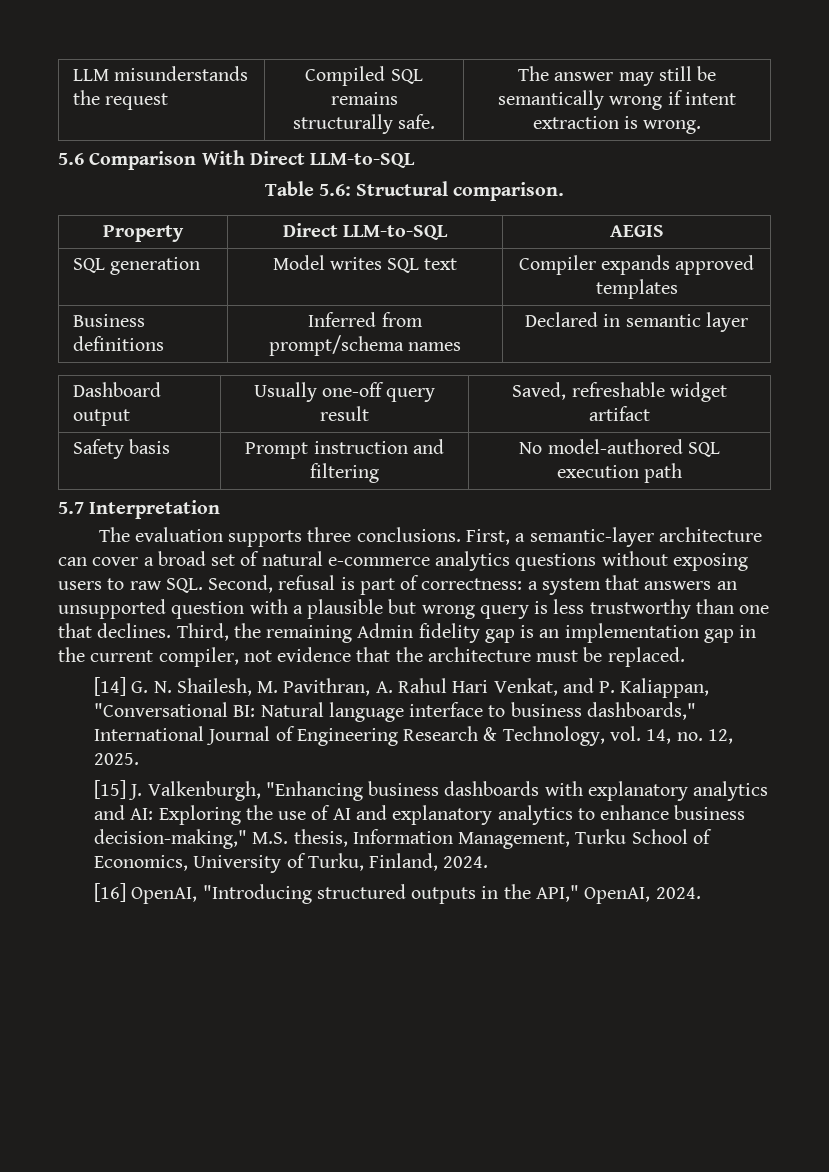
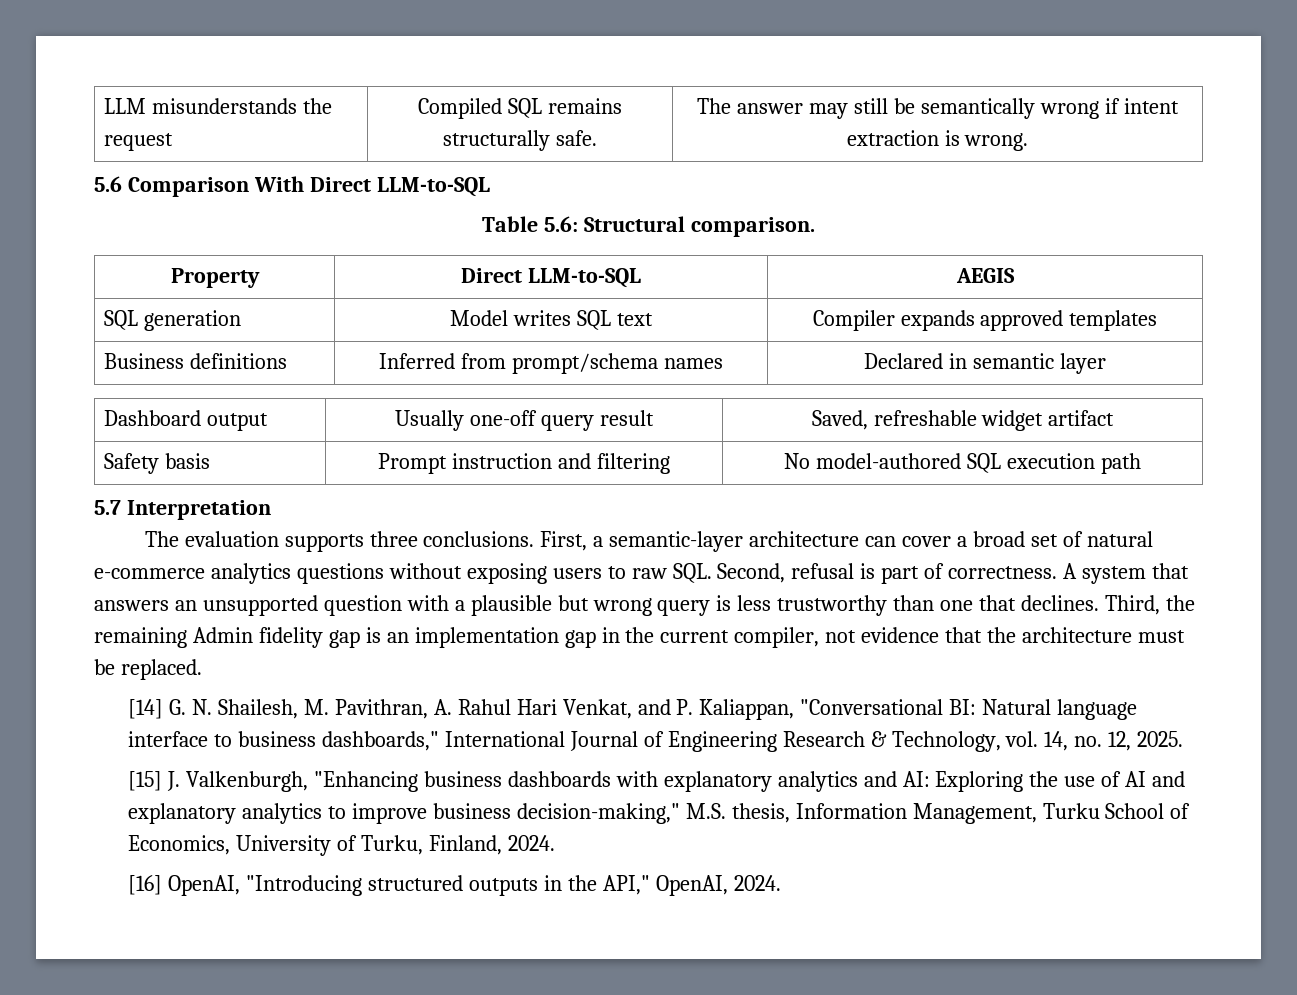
[421,578,538,590] correctness: a -> [948,563,1078,579] correctness. A
[600,805,670,820] enhance -> [351,803,427,824] improve

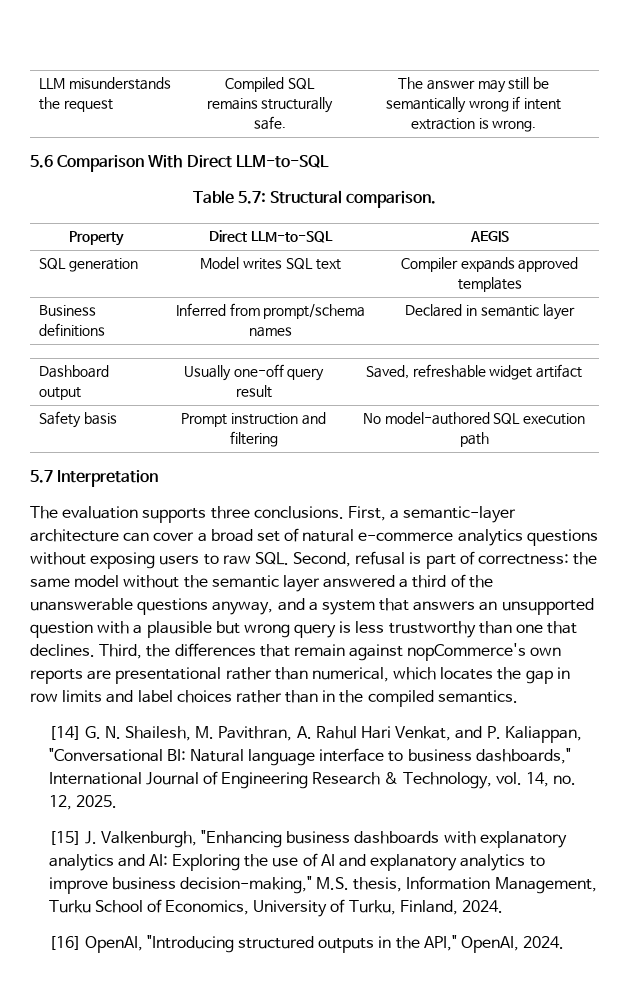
[544,216,579,232] 5.6: -> [237,191,266,204] 5.7:
[948,563,1078,579] correctness. A -> [478,552,598,565] [30,574,493,592] [30,598,318,615] correctness: the same model without the semantic layer answered a third of the unanswerable questions anyway, and a
[94,627,1185,648] [94,659,202,680] remaining Admin fidelity gap is an implementation gap in the current compiler, not evidence that the architecture must be replaced. -> [174,643,562,661] [30,667,570,684] [30,690,518,707] differences that remain against nopCommerce's own reports are presentational rather than numerical, which locates the gap in row limits and label choices rather than in the compiled semantics.

